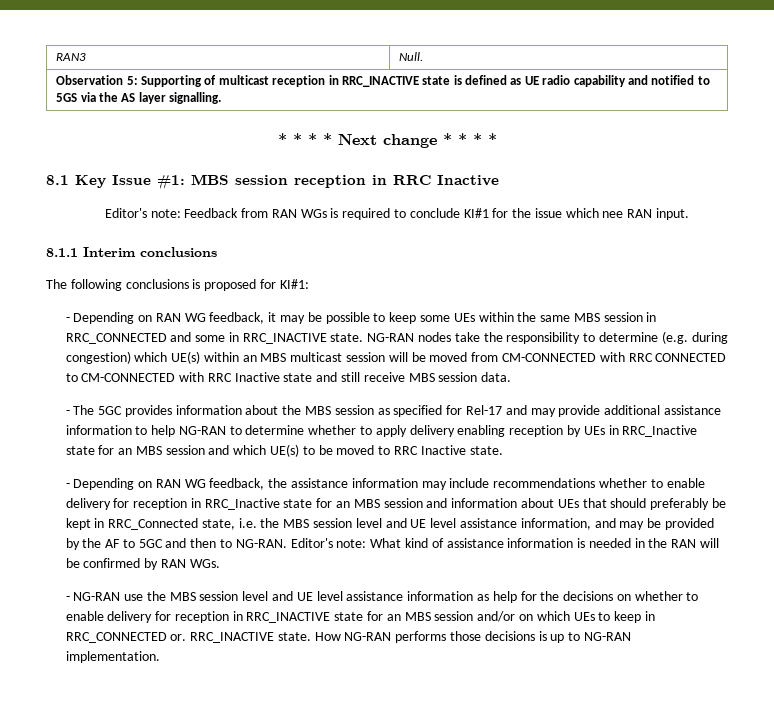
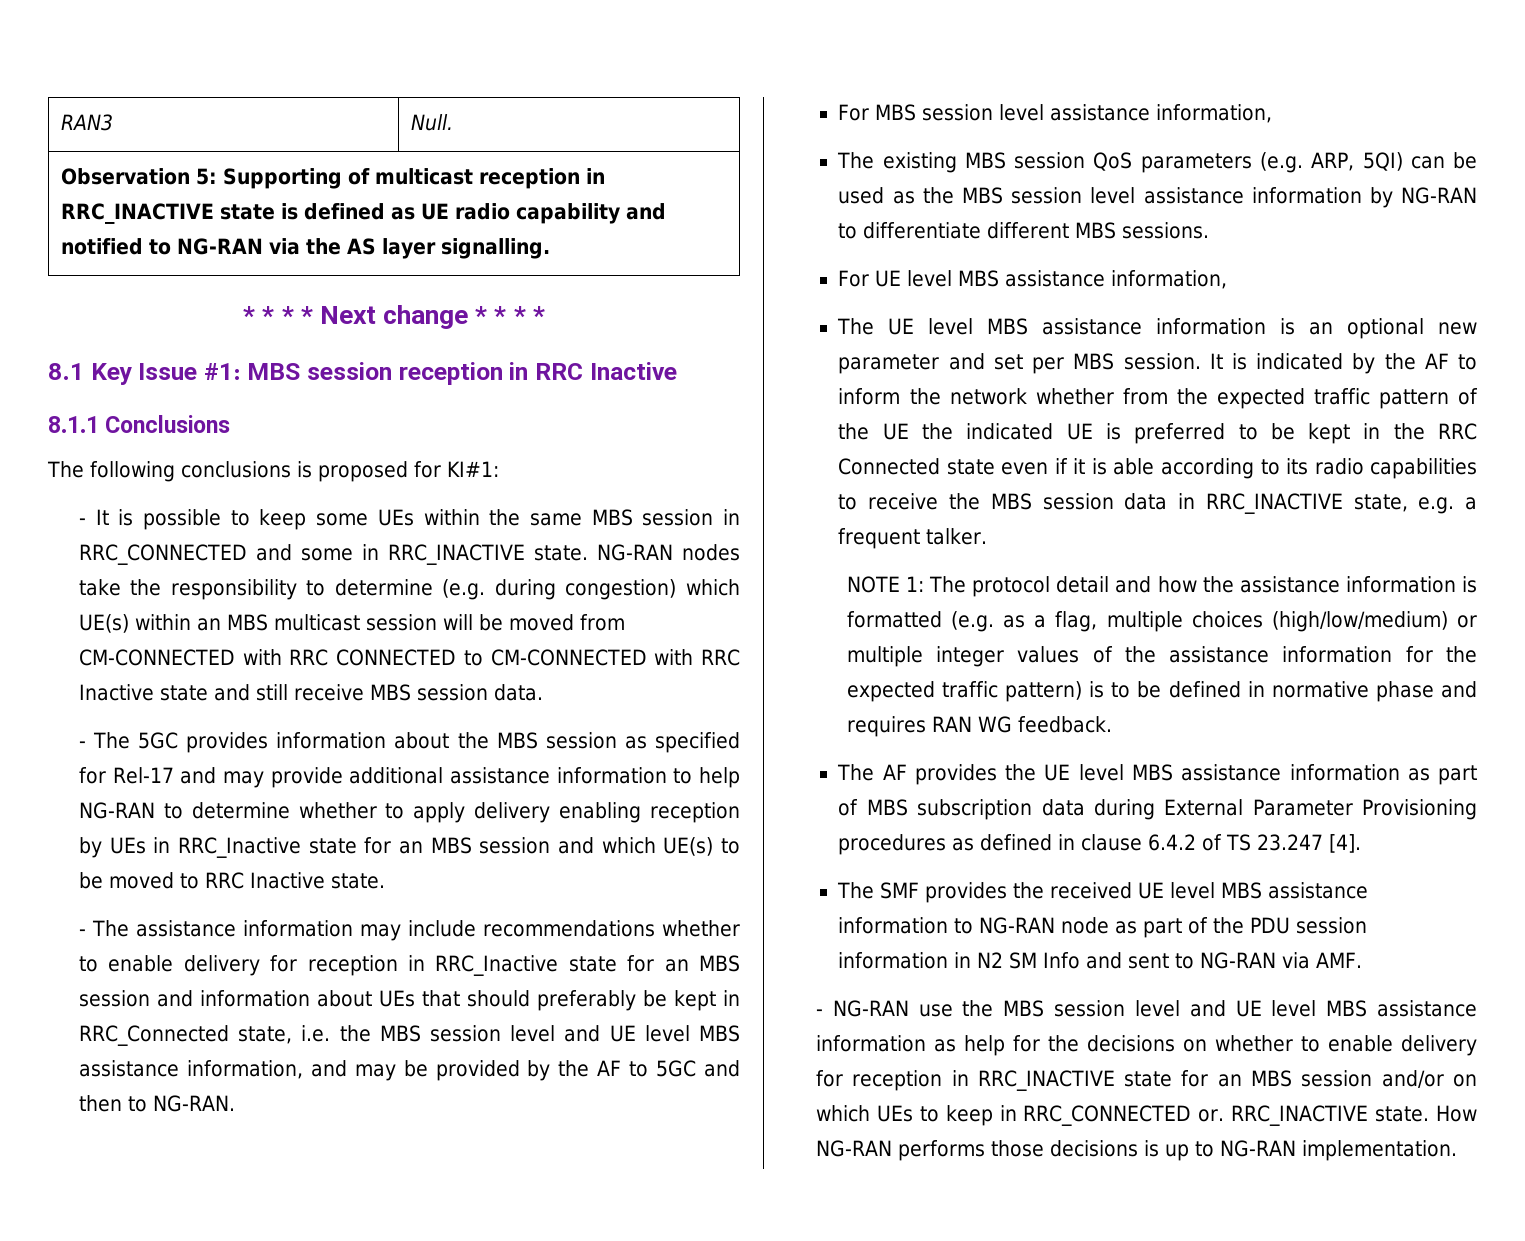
[56,93,78,102] 5GS -> [177,238,264,255] NG-RAN
[104,208,690,220] // Editor's note: Feedback from RAN WGs is required to conclude KI#1 for the issue which nee RAN input. -> (677, 371) none
[83,247,217,257] Interim conclusions -> [105,415,231,433] Conclusions
[73,312,322,324] Depending on RAN WG feedback, it may be -> [95,509,134,526] It is
[73,478,288,490] Depending on RAN WG feedback, the -> [91,920,129,937] The
(457, 523) none -> [698,1025,740,1042] MBS
[290,538,719,548] [65,558,220,570] Editor's note: What kind of assistance information is needed in the RAN will be confirmed by RAN WGs. -> [838,104,1273,123] [837,152,1478,173] [838,187,1478,208] [838,222,1210,239] [838,270,1228,289] [837,318,1477,339] [838,353,1477,374] [838,388,1478,409] [838,423,1478,444] [838,458,1477,479] [838,493,1477,514] [838,528,988,549] [846,576,1477,597] [846,611,1477,632] [846,646,1477,667] [846,681,1477,702] [846,716,1112,737] [837,764,1477,785] [838,799,1477,820] [838,834,1362,855] [837,882,1369,903] [838,917,1368,938] [838,952,1363,969] // For MBS session level assistance information, // The existing MBS session QoS parameters (e.g. ARP, 5QI) can be used as the MBS session level assistance information by NG-RAN to differentiate different MBS sessions. // For UE level MBS assistance information, // The UE level MBS assistance information is an optional new parameter and set per MBS session. It is indicated by the AF to inform the network whether from the expected traffic pattern of the UE the indicated UE is preferred to be kept in the RRC Connected state even if it is able according to its radio capabilities to receive the MBS session data in RRC_INACTIVE state, e.g. a frequent talker. // NOTE 1: The protocol detail and how the assistance information is formatted (e.g. as a flag, multiple choices (high/low/medium) or multiple integer values of the assistance information for the expected traffic pattern) is to be defined in normative phase and requires RAN WG feedback. // The AF provides the UE level MBS assistance information as part of MBS subscription data during External Parameter Provisioning procedures as defined in clause 6.4.2 of TS 23.247 [4]. // The SMF provides the received UE level MBS assistance information to NG-RAN node as part of the PDU session information in N2 SM Info and sent to NG-RAN via AMF.
(343, 596) none -> [1326,1000,1368,1017] MBS

